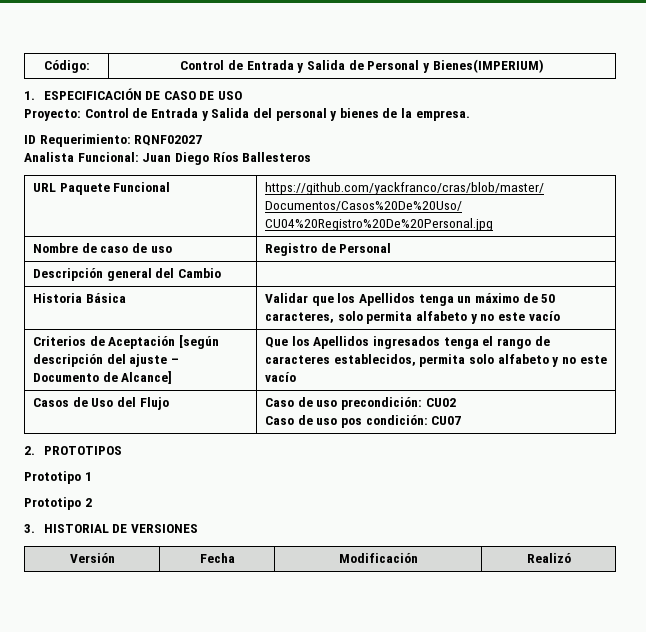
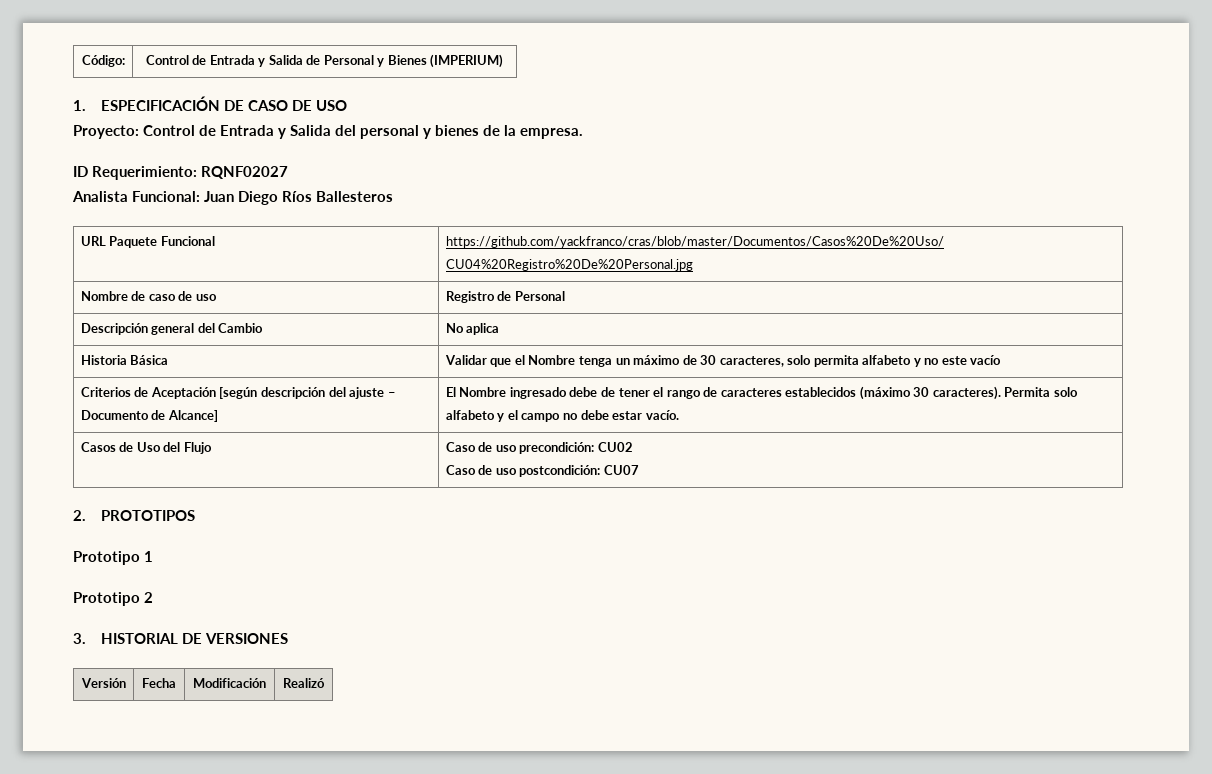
[432,59,544,73] Bienes(IMPERIUM) -> [387,54,504,68] Bienes (IMPERIUM)
(222, 273) none -> [445,323,500,335] No aplica
[337,293,416,306] los Apellidos -> [514,355,576,365] el Nombre
[541,294,556,303] 50 -> [700,355,717,365] 30
[265,336,550,349] [265,354,607,367] [265,372,297,382] Que los Apellidos ingresados tenga el rango de caracteres establecidos, permita solo alfabeto y no este vacío -> [445,386,1078,400] [445,410,679,422] El Nombre ingresado debe de tener el rango de caracteres establecidos (máximo 30 caracteres). Permita solo alfabeto y el campo no debe estar vacío.
[341,415,428,428] pos condición: -> [519,465,601,477] postcondición:

